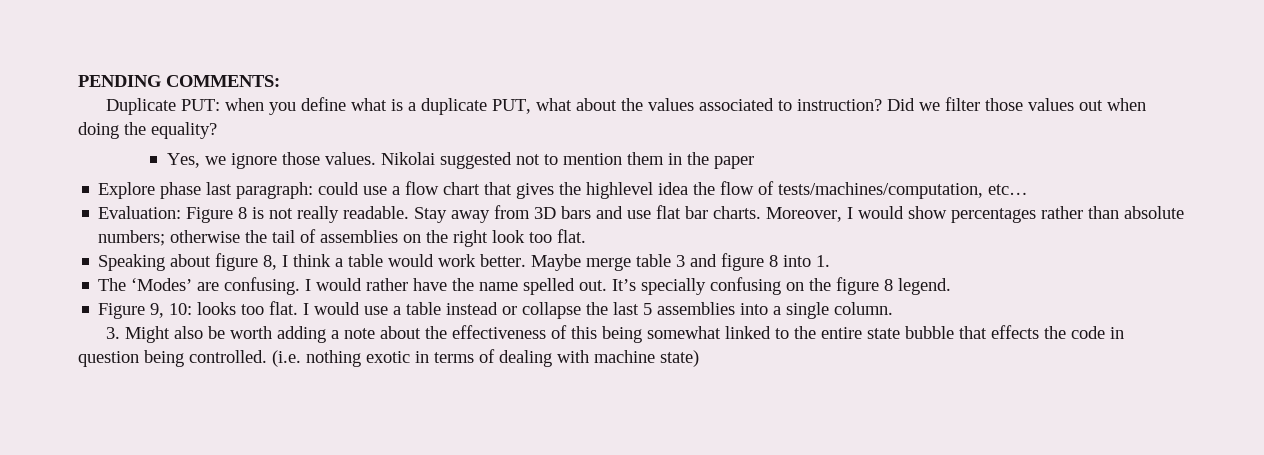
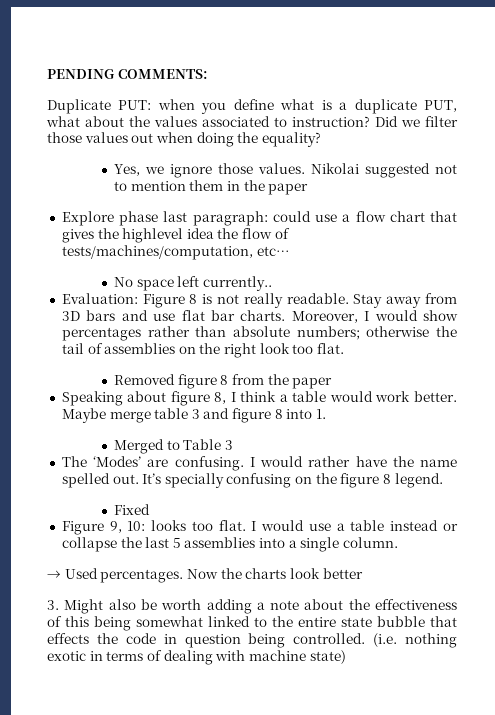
(1029, 189) none -> [114,276,273,291] // No space left currently..
(587, 236) none -> [114,374,333,389] // Removed figure 8 from the paper
(831, 261) none -> [114,439,234,454] // Merged to Table 3
(952, 286) none -> [114,504,151,515] // Fixed
(894, 308) none -> [47,568,363,583] // → Used percentages. Now the charts look better

